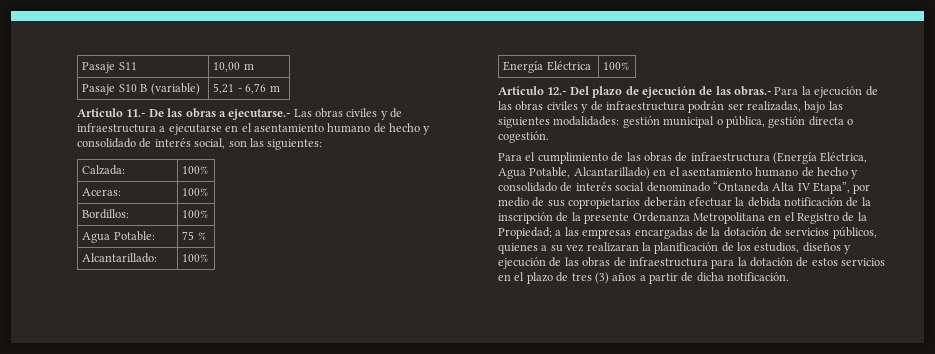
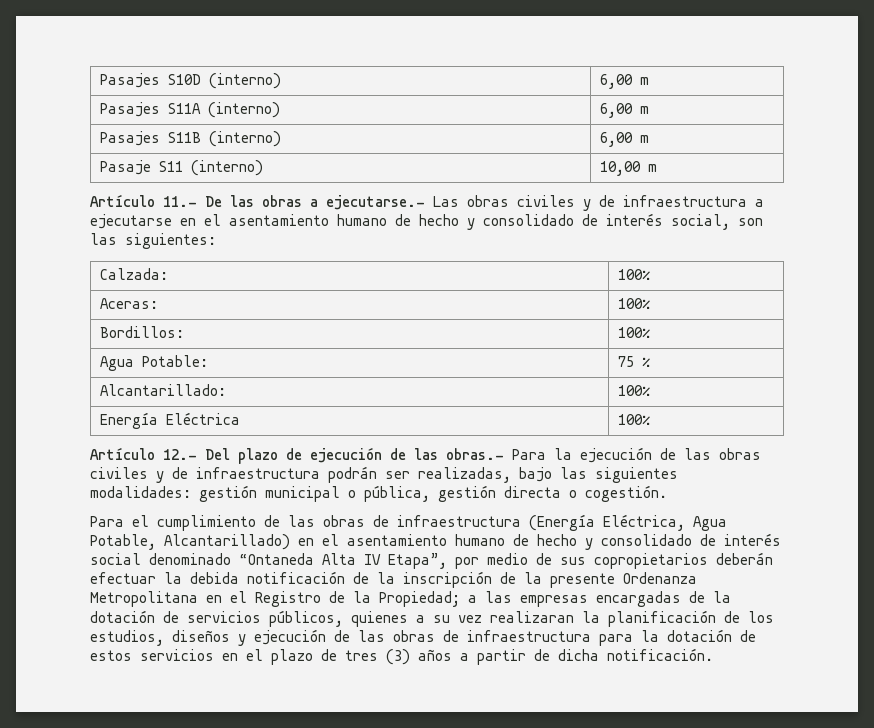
[82,62,137,73] [213,62,254,72] [82,83,200,95] [213,83,267,94] Pasaje S11 | 10,00 m // Pasaje S10 B (variable) | 5,21 - 6,76 -> [100,73,282,89] [600,74,650,89] [100,102,281,118] [600,103,650,118] [100,131,282,147] [600,132,650,147] [100,160,264,176] [600,161,642,176] Pasajes S10D (interno) | 6,00 m // Pasajes S11A (interno) | 6,00 m // Pasajes S11B (interno) | 6,00 m // Pasaje S11 (interno) | 10,00

